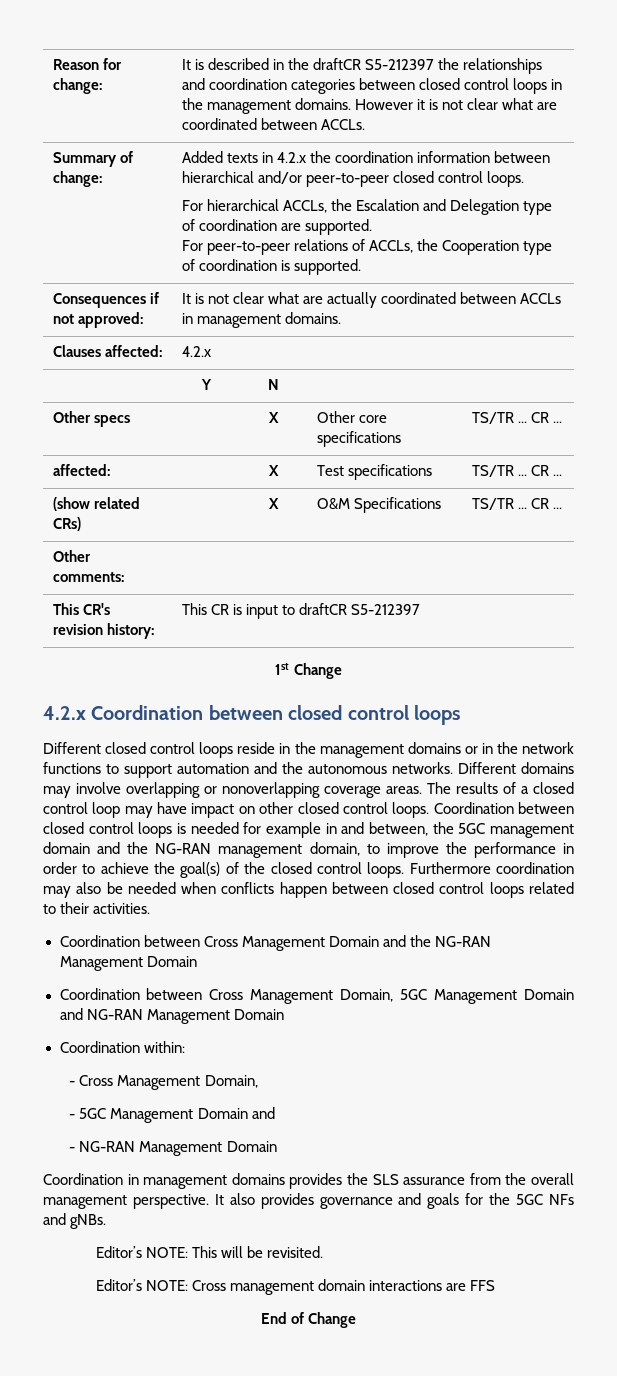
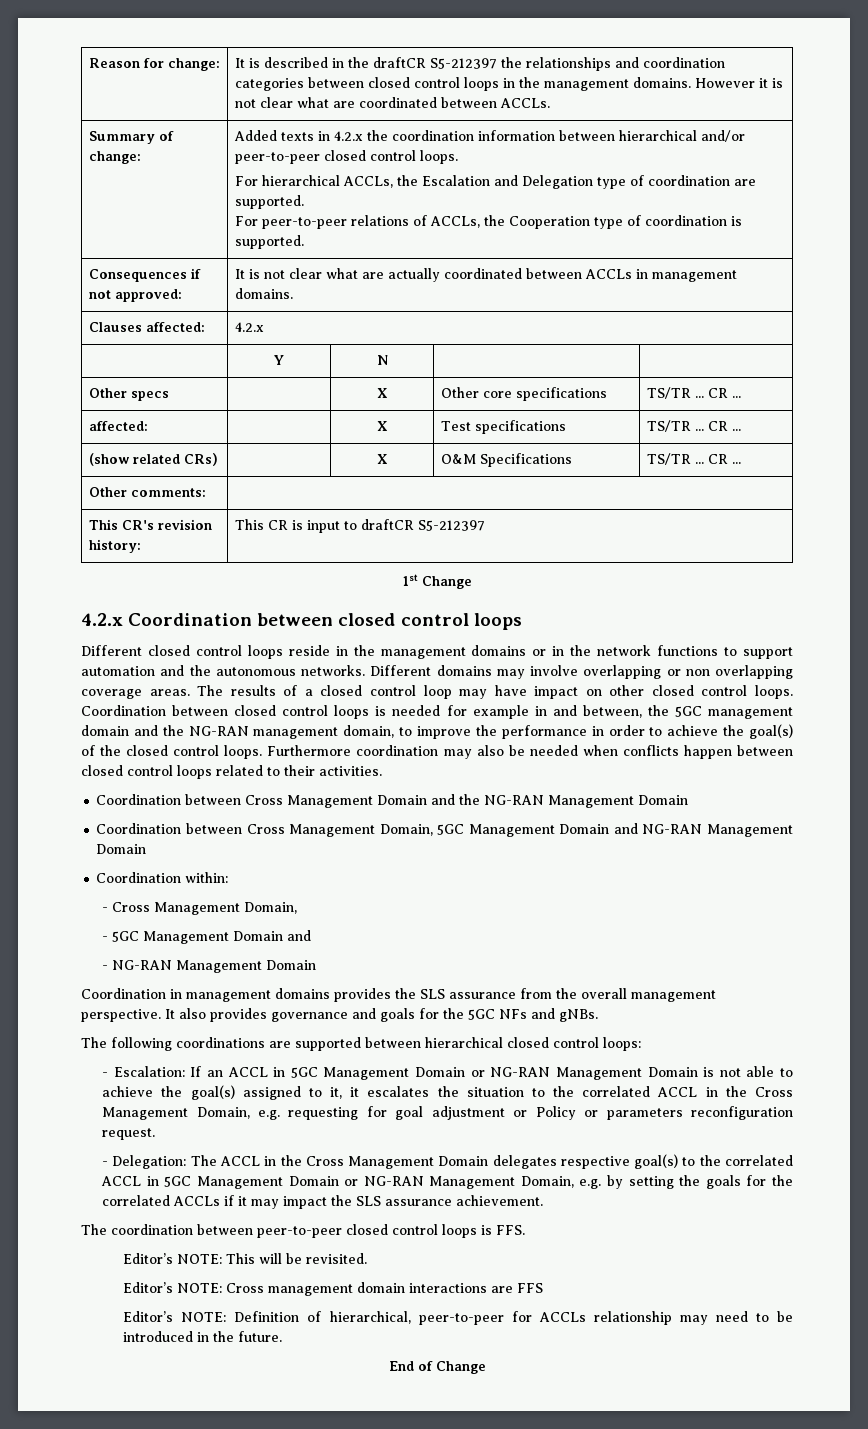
[222,782,320,798] nonoverlapping -> [685,665,793,679] non overlapping
(107, 1221) none -> [81,1037,641,1051] [102,1066,793,1080] [102,1085,793,1100] [102,1106,793,1120] [102,1128,156,1140] [102,1154,793,1169] [101,1175,793,1189] [102,1195,544,1209] [81,1224,525,1238] // The following coordinations are supported between hierarchical closed control loops: // - Escalation: If an ACCL in 5GC Management Domain or NG-RAN Management Domain is not able to achieve the goal(s) assigned to it, it escalates the situation to the correlated ACCL in the Cross Management Domain, e.g. requesting for goal adjustment or Policy or parameters reconfiguration request. // - Delegation: The ACCL in the Cross Management Domain delegates respective goal(s) to the correlated ACCL in 5GC Management Domain or NG-RAN Management Domain, e.g. by setting the goals for the correlated ACCLs if it may impact the SLS assurance achievement. // The coordination between peer-to-peer closed control loops is FFS.
(496, 1285) none -> [123,1311,793,1325] [123,1331,283,1342] // Editor’s NOTE: Definition of hierarchical, peer-to-peer for ACCLs relationship may need to be introduced in the future.

